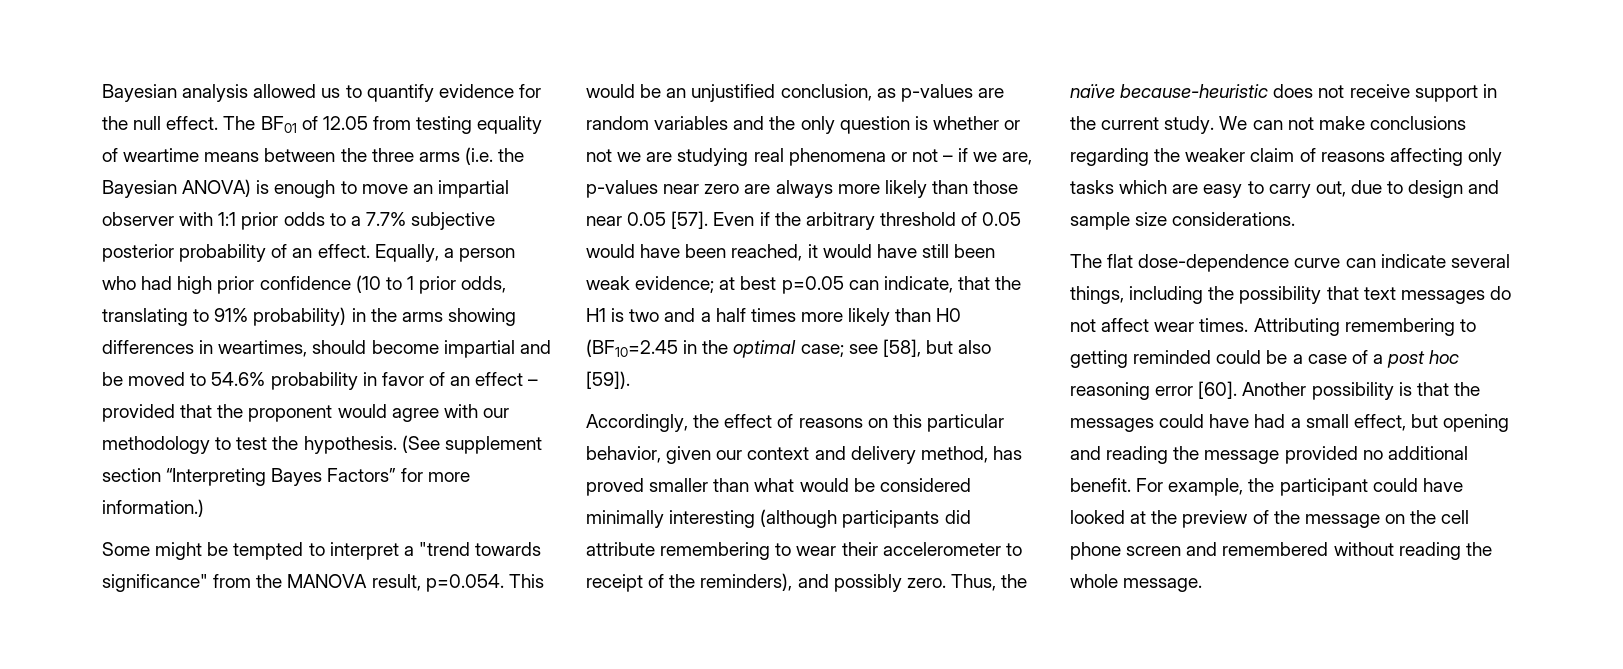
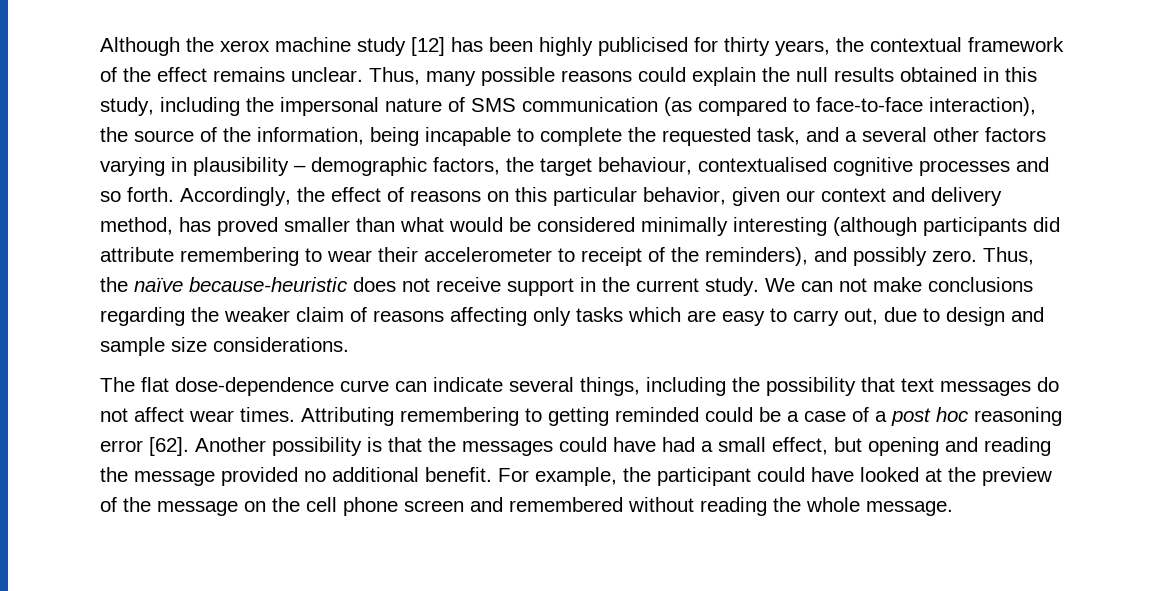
[102,84,541,102] [102,116,543,134] [102,147,525,165] [102,179,509,198] [102,212,496,230] [102,244,515,262] [102,275,507,294] [102,307,516,326] [102,340,551,358] [102,372,539,390] [102,404,509,422] [102,435,542,454] [102,468,470,486] [102,499,204,517] [102,542,542,560] [102,574,544,592] [586,84,1004,102] [586,116,1021,134] [586,148,1033,166] [586,180,1019,198] [586,211,1022,230] [586,244,996,261] [586,276,1022,294] [586,308,962,326] [586,339,992,358] [586,371,630,389] Bayesian analysis allowed us to quantify evidence for the null effect. The BF01 of 12.05 from testing equality of weartime means between the three arms (i.e. the Bayesian ANOVA) is enough to move an impartial observer with 1:1 prior odds to a 7.7% subjective posterior probability of an effect. Equally, a person who had high prior confidence (10 to 1 prior odds, translating to 91% probability) in the arms showing differences in weartimes, should become impartial and be moved to 54.6% probability in favor of an effect – provided that the proponent would agree with our methodology to test the hypothesis. (See supplement section “Interpreting Bayes Factors” for more information.) // Some might be tempted to interpret a "trend towards significance" from the MANOVA result, p=0.054. This would be an unjustified conclusion, as p-values are random variables and the only question is whether or not we are studying real phenomena or not – if we are, p-values near zero are always more likely than those near 0.05 [57]. Even if the arbitrary threshold of 0.05 would have been reached, it would have still been weak evidence; at best p=0.05 can indicate, that the H1 is two and a half times more likely than H0 (BF10=2.45 in the optimal case; see [58], but also [59]). // -> [100,37,1064,56] [100,67,1037,86] [100,97,1036,116] [100,127,1046,146] [100,157,1049,176] [100,187,174,202] Although the xerox machine study [12] has been highly publicised for thirty years, the contextual framework of the effect remains unclear. Thus, many possible reasons could explain the null results obtained in this study, including the impersonal nature of SMS communication (as compared to face-to-face interaction), the source of the information, being incapable to complete the requested task, and a several other factors varying in plausibility – demographic factors, the target behaviour, contextualised cognitive processes and so forth.
[1198,381,1238,399] [60]. -> [149,437,189,456] [62].

